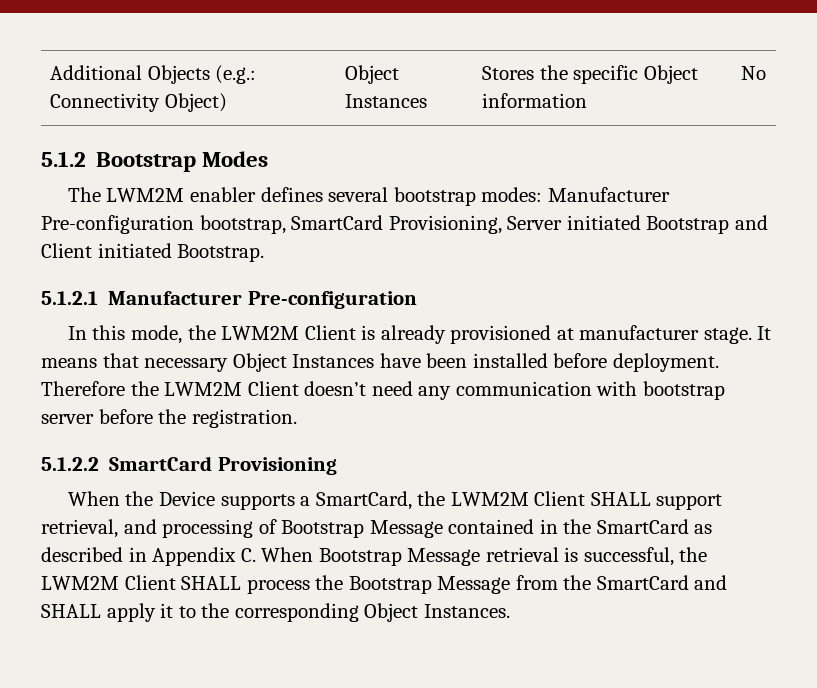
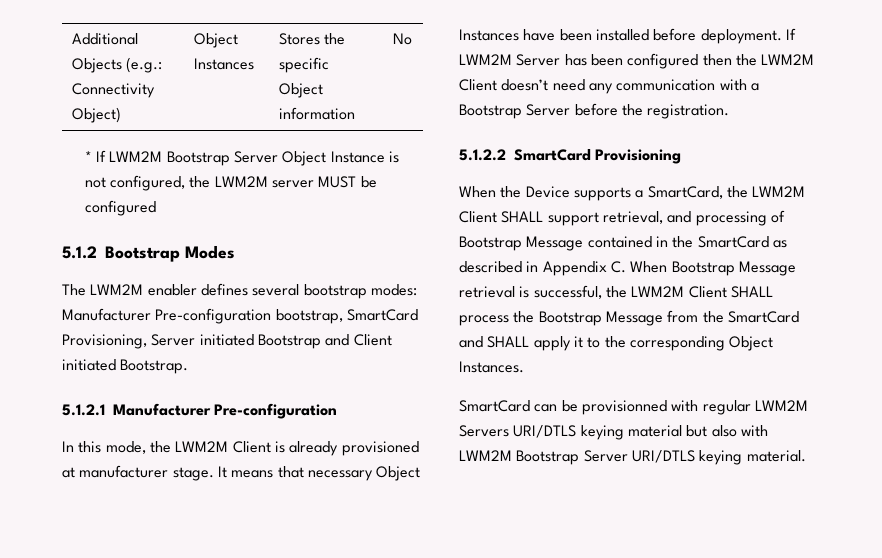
(766, 73) none -> [84,150,399,166] [84,175,377,191] [84,200,156,216] // * If LWM2M Bootstrap Server Object Instance is not configured, the LWM2M server MUST be configured
[41,381,125,396] Therefore -> [785,28,796,40] [459,53,732,69] If LWM2M Server has been configured then
[642,381,725,400] [41,414,94,424] bootstrap server -> [750,83,759,91] [459,104,571,119] a Bootstrap Server
(510, 611) none -> [459,400,808,415] [459,425,768,440] [459,450,806,465] // SmartCard can be provisionned with regular LWM2M Servers URI/DTLS keying material but also with LWM2M Bootstrap Server URI/DTLS keying material.

